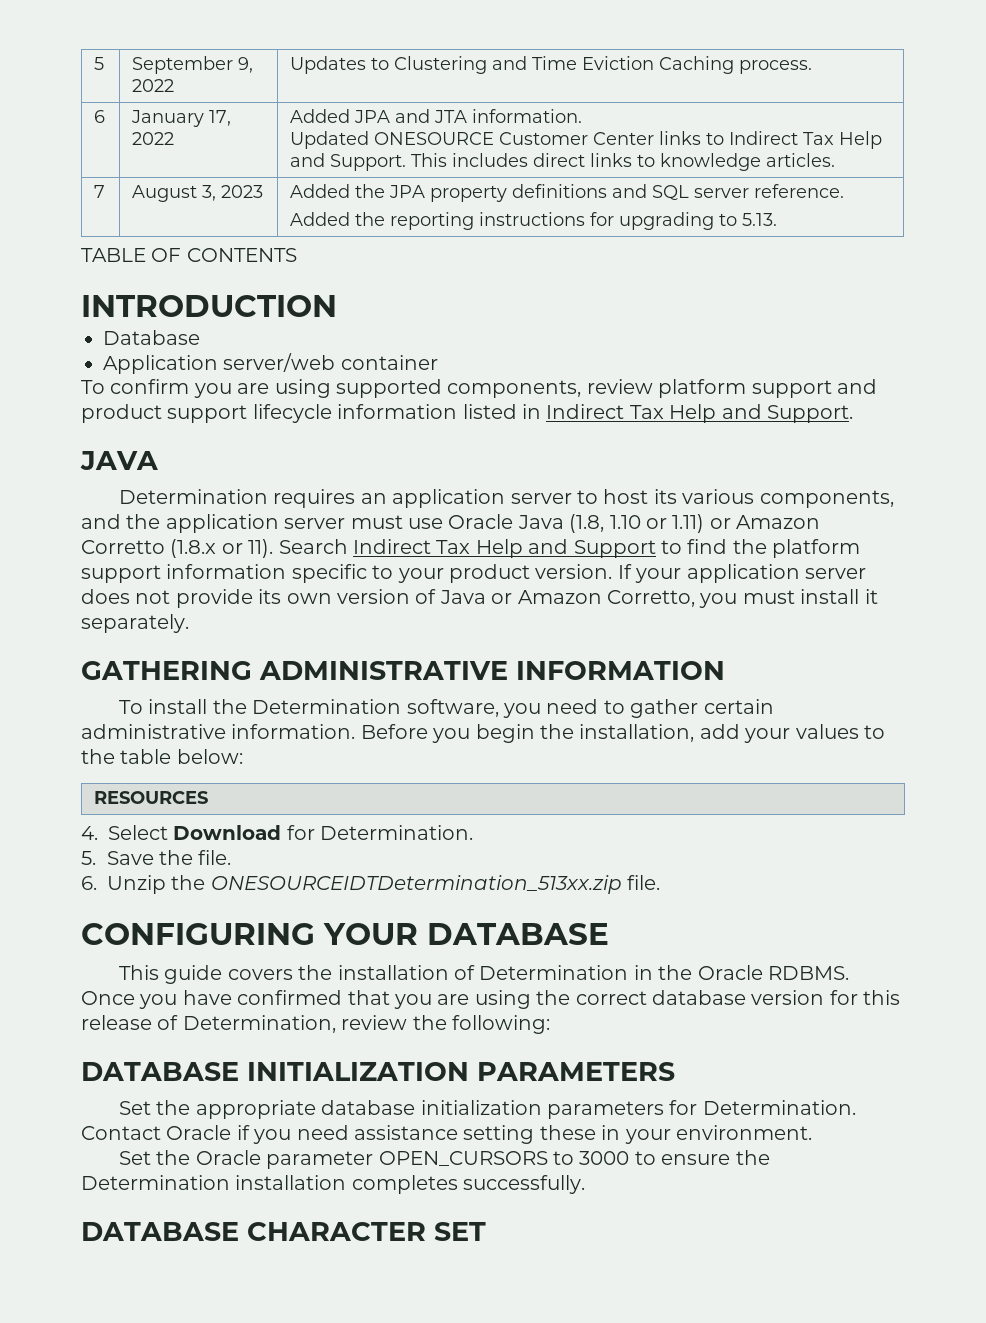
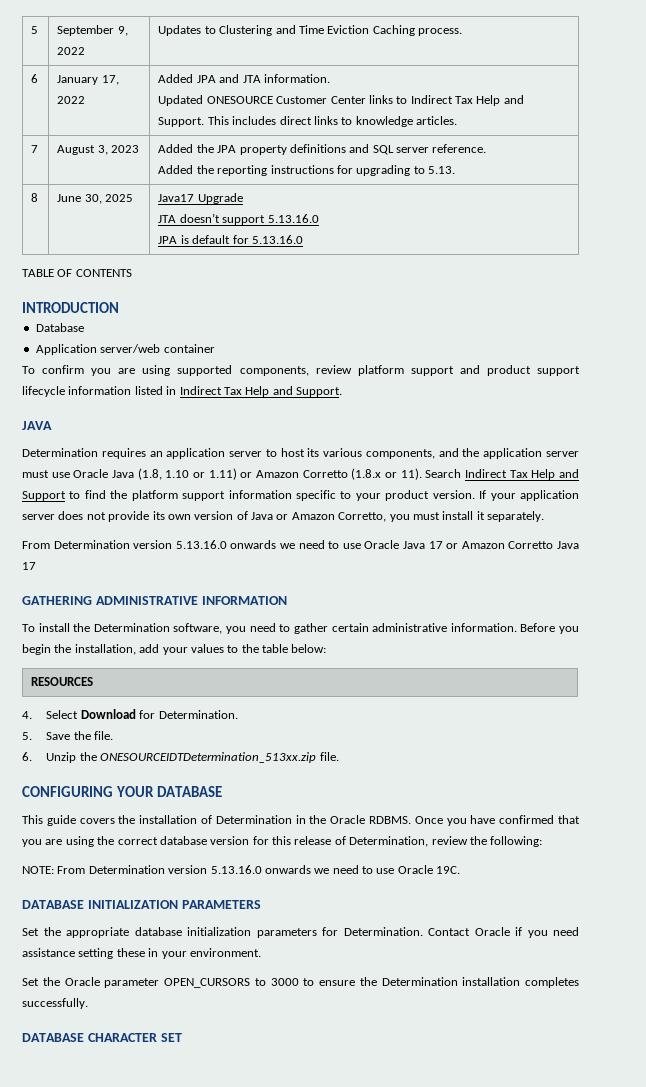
(778, 219) none -> [31,193,39,202] [57,194,134,204] [158,193,243,204] [158,213,319,225] [158,235,303,244] // 8 | June 30, 2025 | Java17 Upgrade // JTA doesn’t support 5.13.16.0 // JPA is default for 5.13.16.0
(189, 623) none -> [22,540,580,549] [22,562,36,570] // From Determination version 5.13.16.0 onwards we need to use Oracle Java 17 or Amazon Corretto Java 17
(550, 1024) none -> [22,865,461,874] // NOTE: From Determination version 5.13.16.0 onwards we need to use Oracle 19C.

